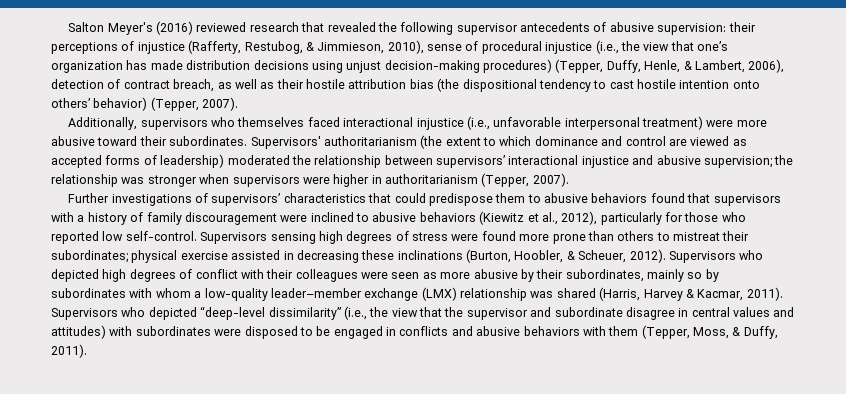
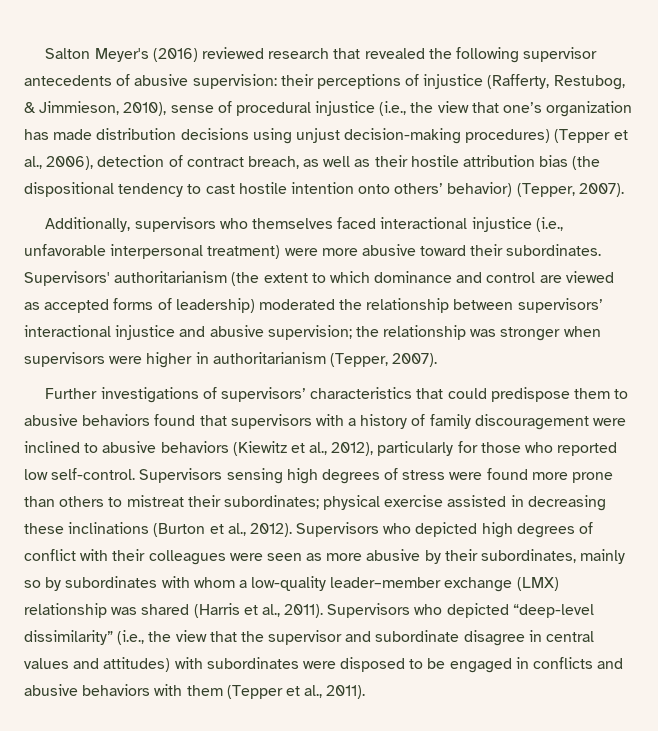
[555,59,745,73] (Tepper, Duffy, Henle, & Lambert, -> [554,129,628,143] [24,156,42,169] (Tepper et al.,
[466,249,627,263] (Burton, Hoobler, & Scheuer, -> [153,523,246,537] (Burton et al.,
[599,287,744,301] (Harris, Harvey & Kacmar, -> [193,603,280,618] (Harris et al.,
[641,325,778,339] (Tepper, Moss, & Duffy, -> [226,685,323,699] (Tepper et al.,

